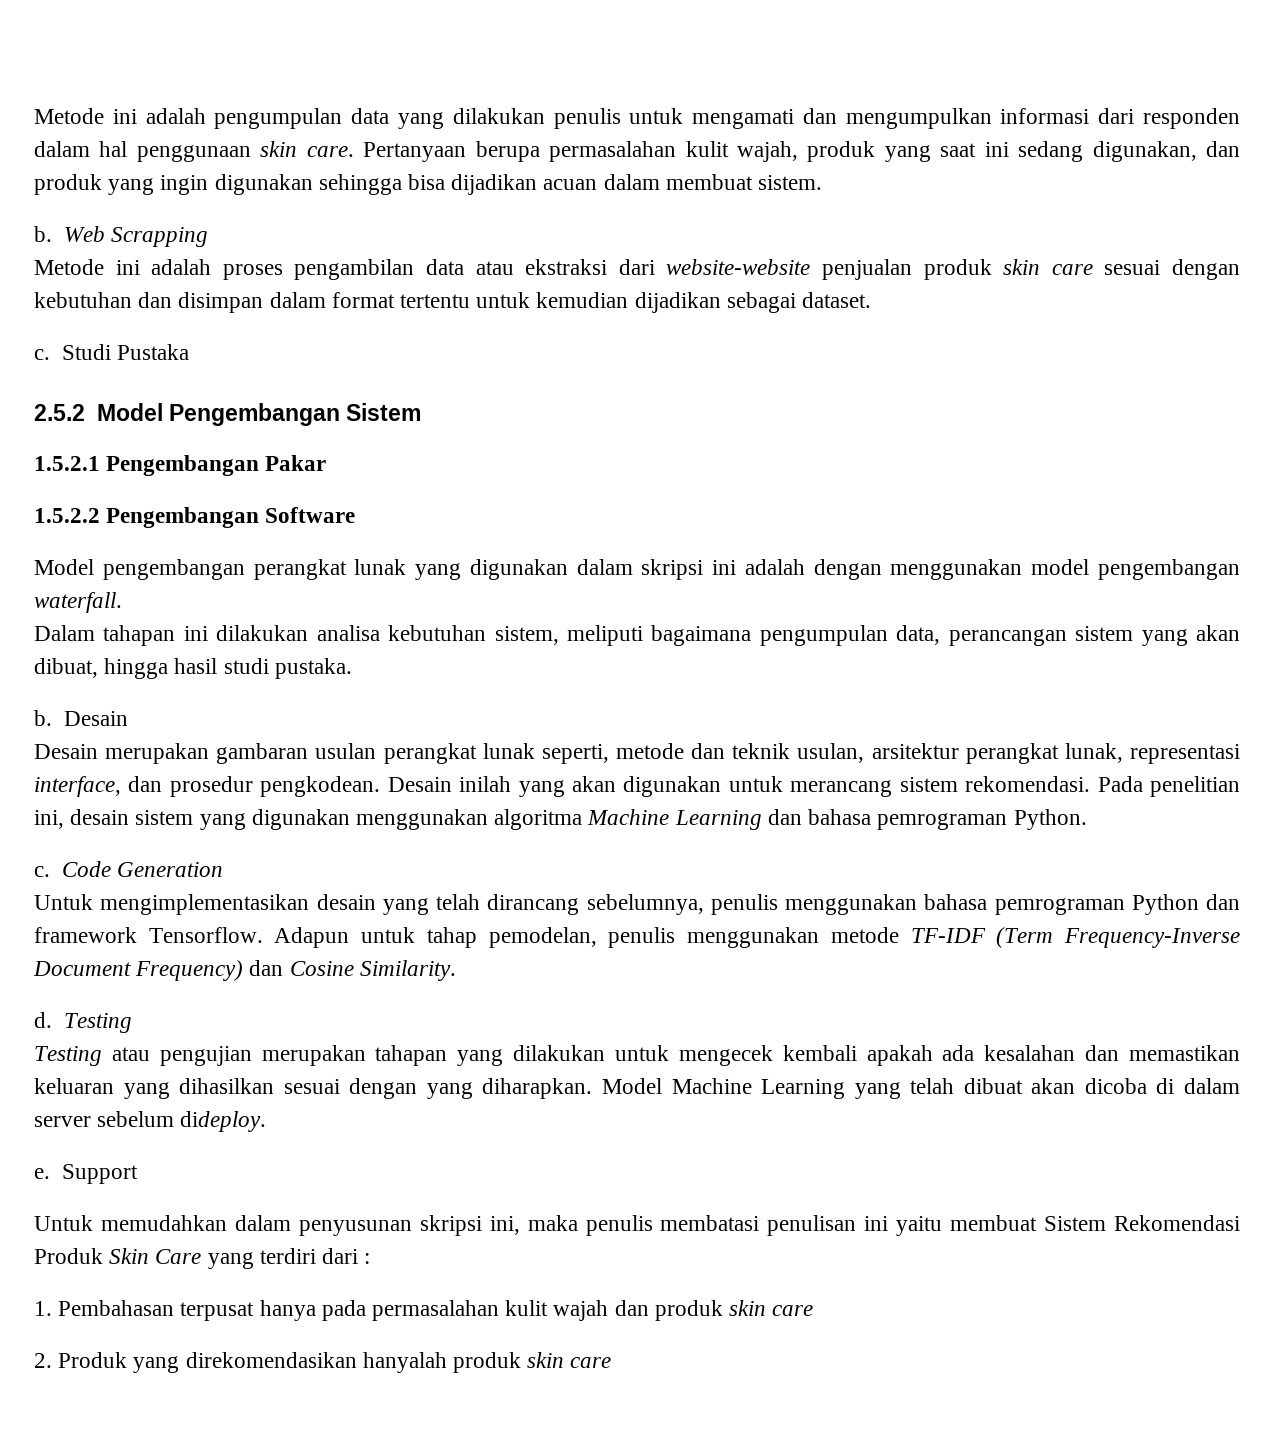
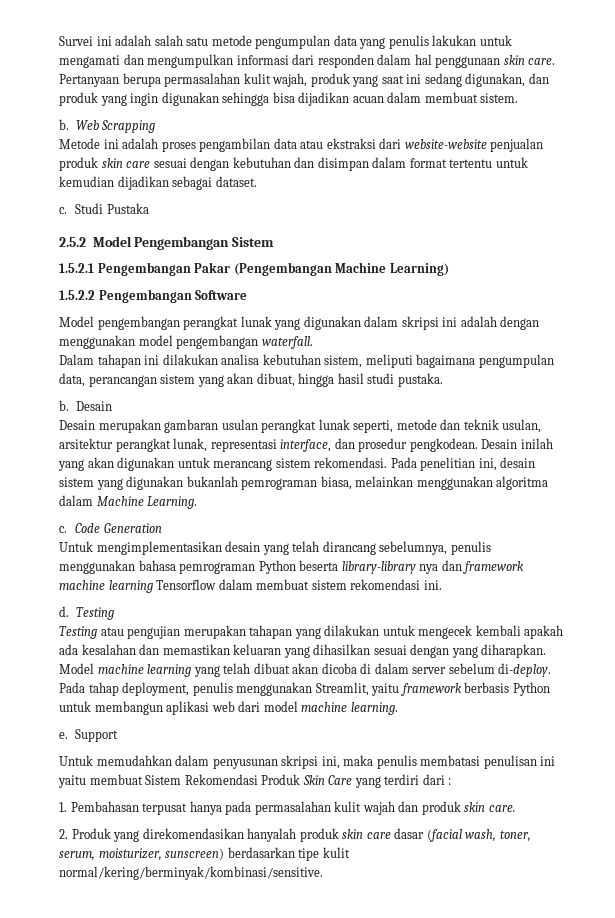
[34,108,206,124] Metode ini adalah -> [59,35,252,46] Survei ini adalah salah satu metode
[452,108,621,129] dilakukan penulis -> [388,35,477,49] penulis lakukan
(327, 463) none -> [233,262,449,276] (Pengembangan Machine Learning)
[356,809,1087,830] menggunakan algoritma Machine Learning dan bahasa pemrograman Python. -> [186,476,549,490] [59,495,198,509] bukanlah pemrograman biasa, melainkan menggunakan algoritma dalam Machine Learning.
[1206,894,1240,910] [34,927,1240,948] [33,960,456,981] dan framework Tensorflow. Adapun untuk tahap pemodelan, penulis menggunakan metode TF-IDF (Term Frequency-Inverse Document Frequency) dan Cosine Similarity. -> [299,560,525,574] [59,579,442,593] beserta library-library nya dan framework machine learning Tensorflow dalam membuat sistem rekomendasi ini.
[671,1078,846,1099] Machine Learning -> [97,664,192,677] machine learning
[180,1111,267,1132] dideploy. -> [498,663,552,677] [59,682,550,696] [59,701,398,715] di-deploy. Pada tahap deployment, penulis menggunakan Streamlit, yaitu framework berbasis Python untuk membangun aplikasi web dari model machine learning.
[772,1305,814,1316] care -> [488,805,515,812] care.
(612, 1362) none -> [394,828,531,842] [59,847,350,861] [59,866,323,880] dasar (facial wash, toner, serum, moisturizer, sunscreen) berdasarkan tipe kulit normal/kering/berminyak/kombinasi/sensitive.

